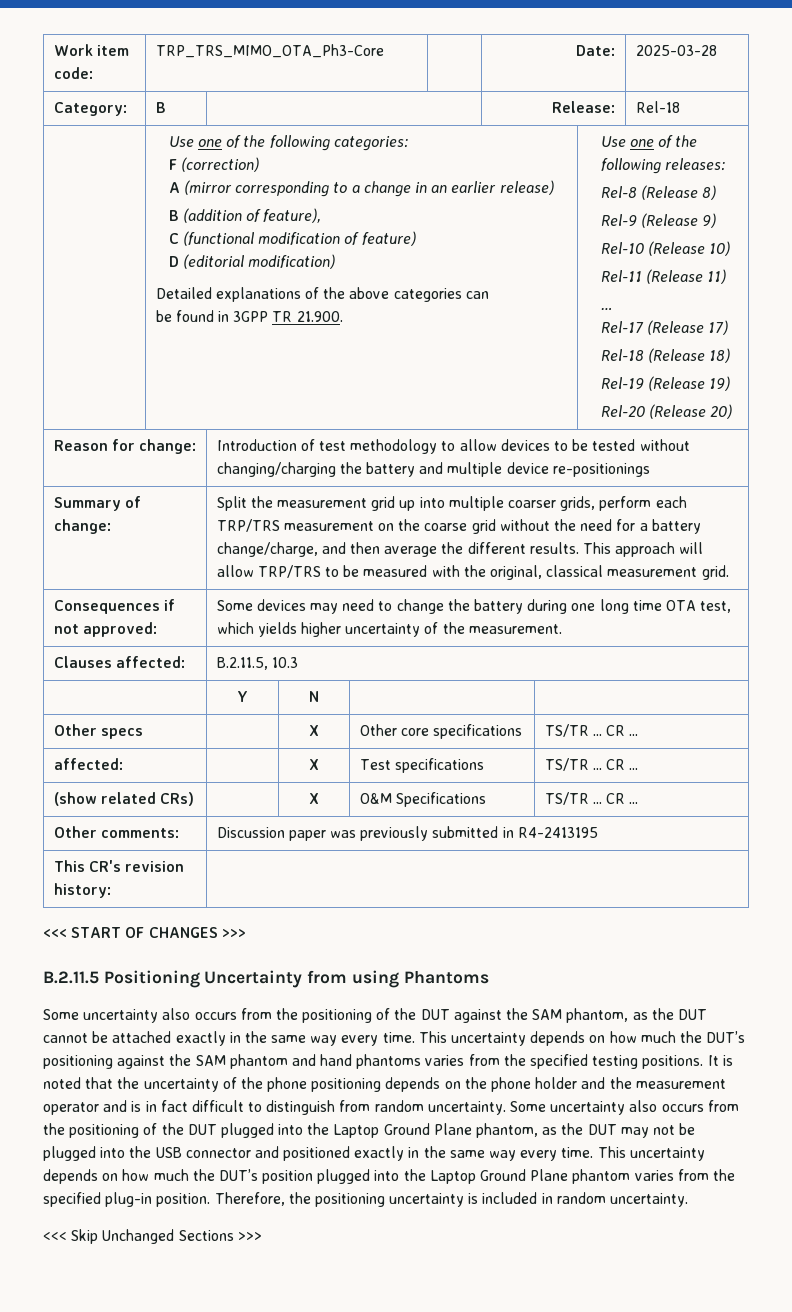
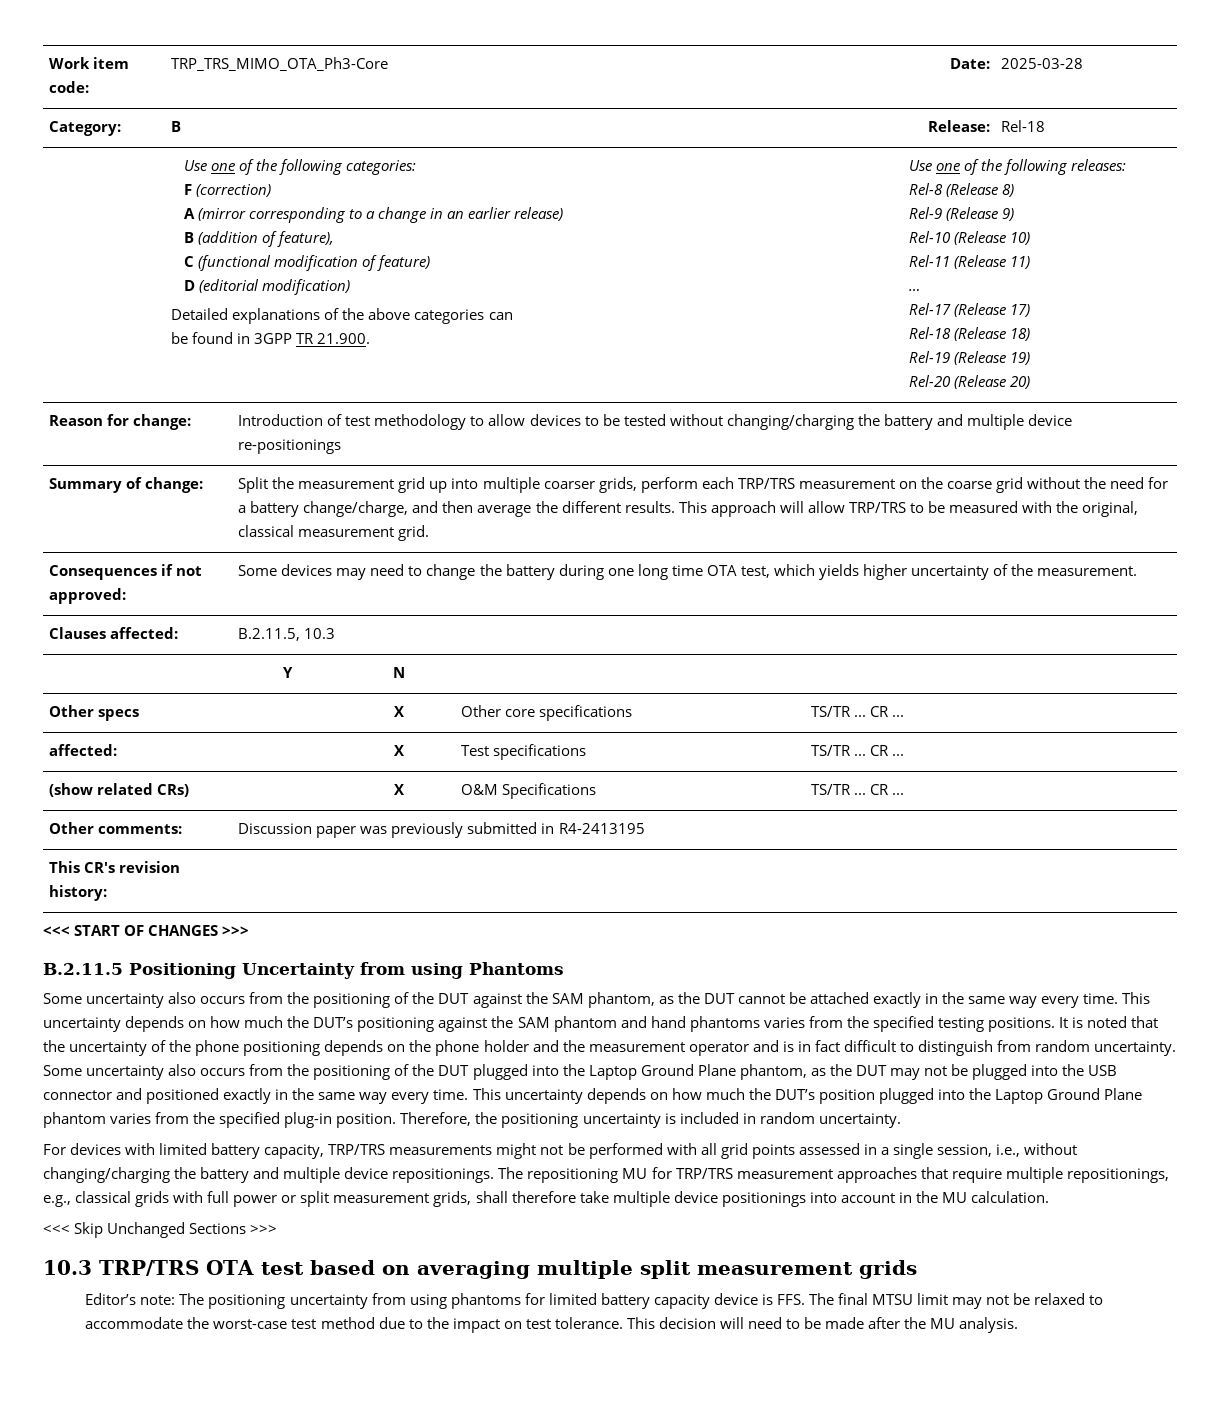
(689, 1200) none -> [43,1143,1078,1159] [43,1167,1169,1183] [43,1191,1050,1207] // For devices with limited battery capacity, TRP/TRS measurements might not be performed with all grid points assessed in a single session, i.e., without changing/charging the battery and multiple device repositionings. The repositioning MU for TRP/TRS measurement approaches that require multiple repositionings, e.g., classical grids with full power or split measurement grids, shall therefore take multiple device positionings into account in the MU calculation.
(262, 1236) none -> [43,1260,917,1279] [85,1293,1104,1309] [85,1317,1019,1333] // 10.3 TRP/TRS OTA test based on averaging multiple split measurement grids // Editor’s note: The positioning uncertainty from using phantoms for limited battery capacity device is FFS. The final MTSU limit may not be relaxed to accommodate the worst-case test method due to the impact on test tolerance. This decision will need to be made after the MU analysis.

